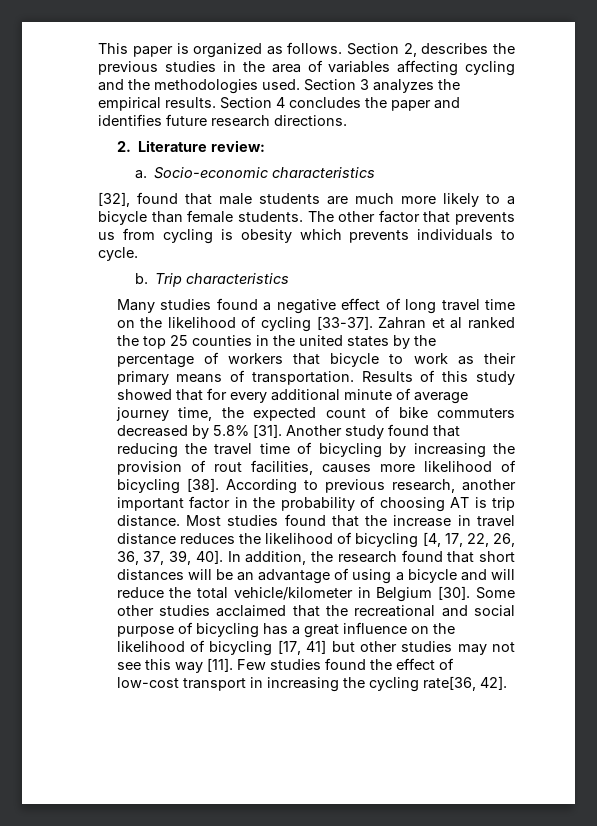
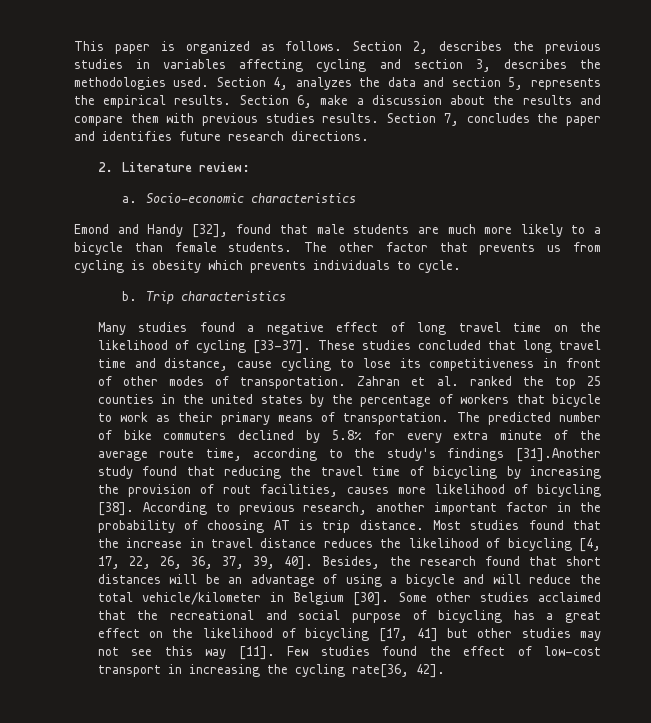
[242,60,323,73] the area of -> (151, 64) none
(125, 85) none -> [413,59,567,72] section 3, describes
[360,79,370,90] 3 -> [273,77,289,90] 4,
[98,97,286,111] empirical results. Section 4 -> [387,77,601,90] [73,95,602,108] [73,113,459,126] data and section 5, represents the empirical results. Section 6, make a discussion about the results and compare them with previous studies results. Section 7,
(376, 172) none -> [73,224,184,237] Emond and Handy
(373, 323) none -> [317,340,602,353] [97,358,601,371] [97,376,347,389] These studies concluded that long travel time and distance, cause cycling to lose its competitiveness in front of other modes of transportation.
[450,317,463,329] al -> [436,376,459,386] al.
[361,370,515,385] [116,388,468,404] [115,407,366,421] Results of this study showed that for every additional minute of average journey time, the expected count -> [456,412,601,425] The predicted number
[116,425,188,437] decreased -> [238,430,295,440] declined
[252,424,342,438] [31]. Another -> [373,430,601,443] [97,448,601,462] for every extra minute of the average route time, according to the study's findings [31].Another
[227,551,307,565] In addition, -> [322,556,381,569] Besides,
[342,622,407,634] influence -> [97,628,140,638] effect

